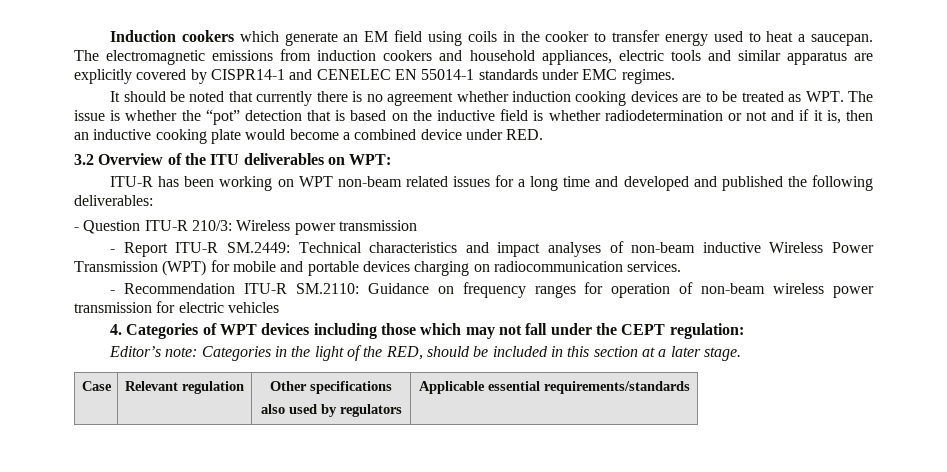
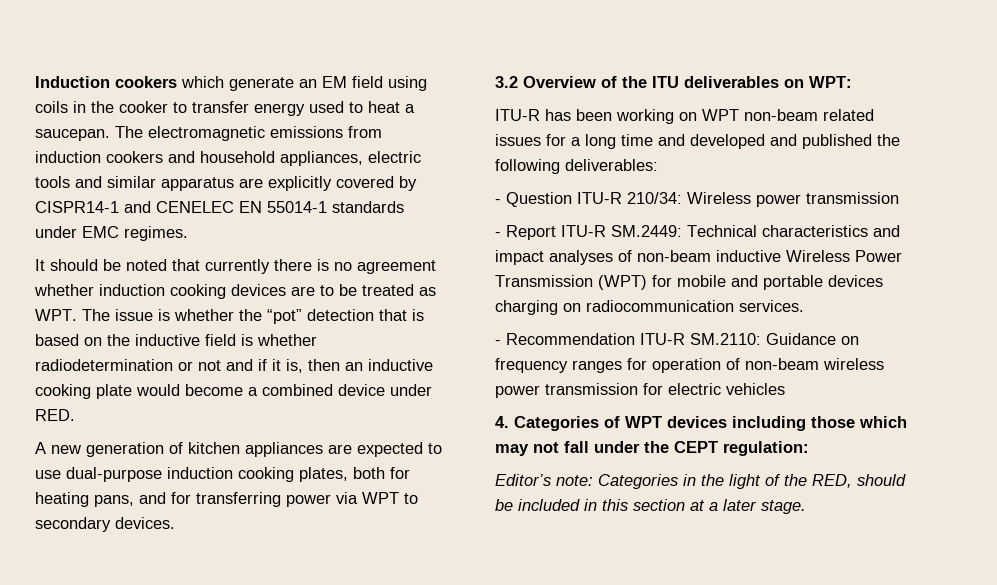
(544, 134) none -> [35,442,442,457] [35,467,410,482] [35,492,418,507] [35,517,175,532] // A new generation of kitchen appliances are expected to use dual-purpose induction cooking plates, both for heating pans, and for transferring power via WPT to secondary devices.
[191,220,232,231] 210/3: -> [627,192,682,204] 210/34:
[81,381,112,391] [125,381,244,394] [270,381,392,394] [260,404,402,417] [418,381,690,394] // Case | Relevant regulation | Other specifications // also used by regulators | Applicable essential requirements/standards -> (806, 507) none

